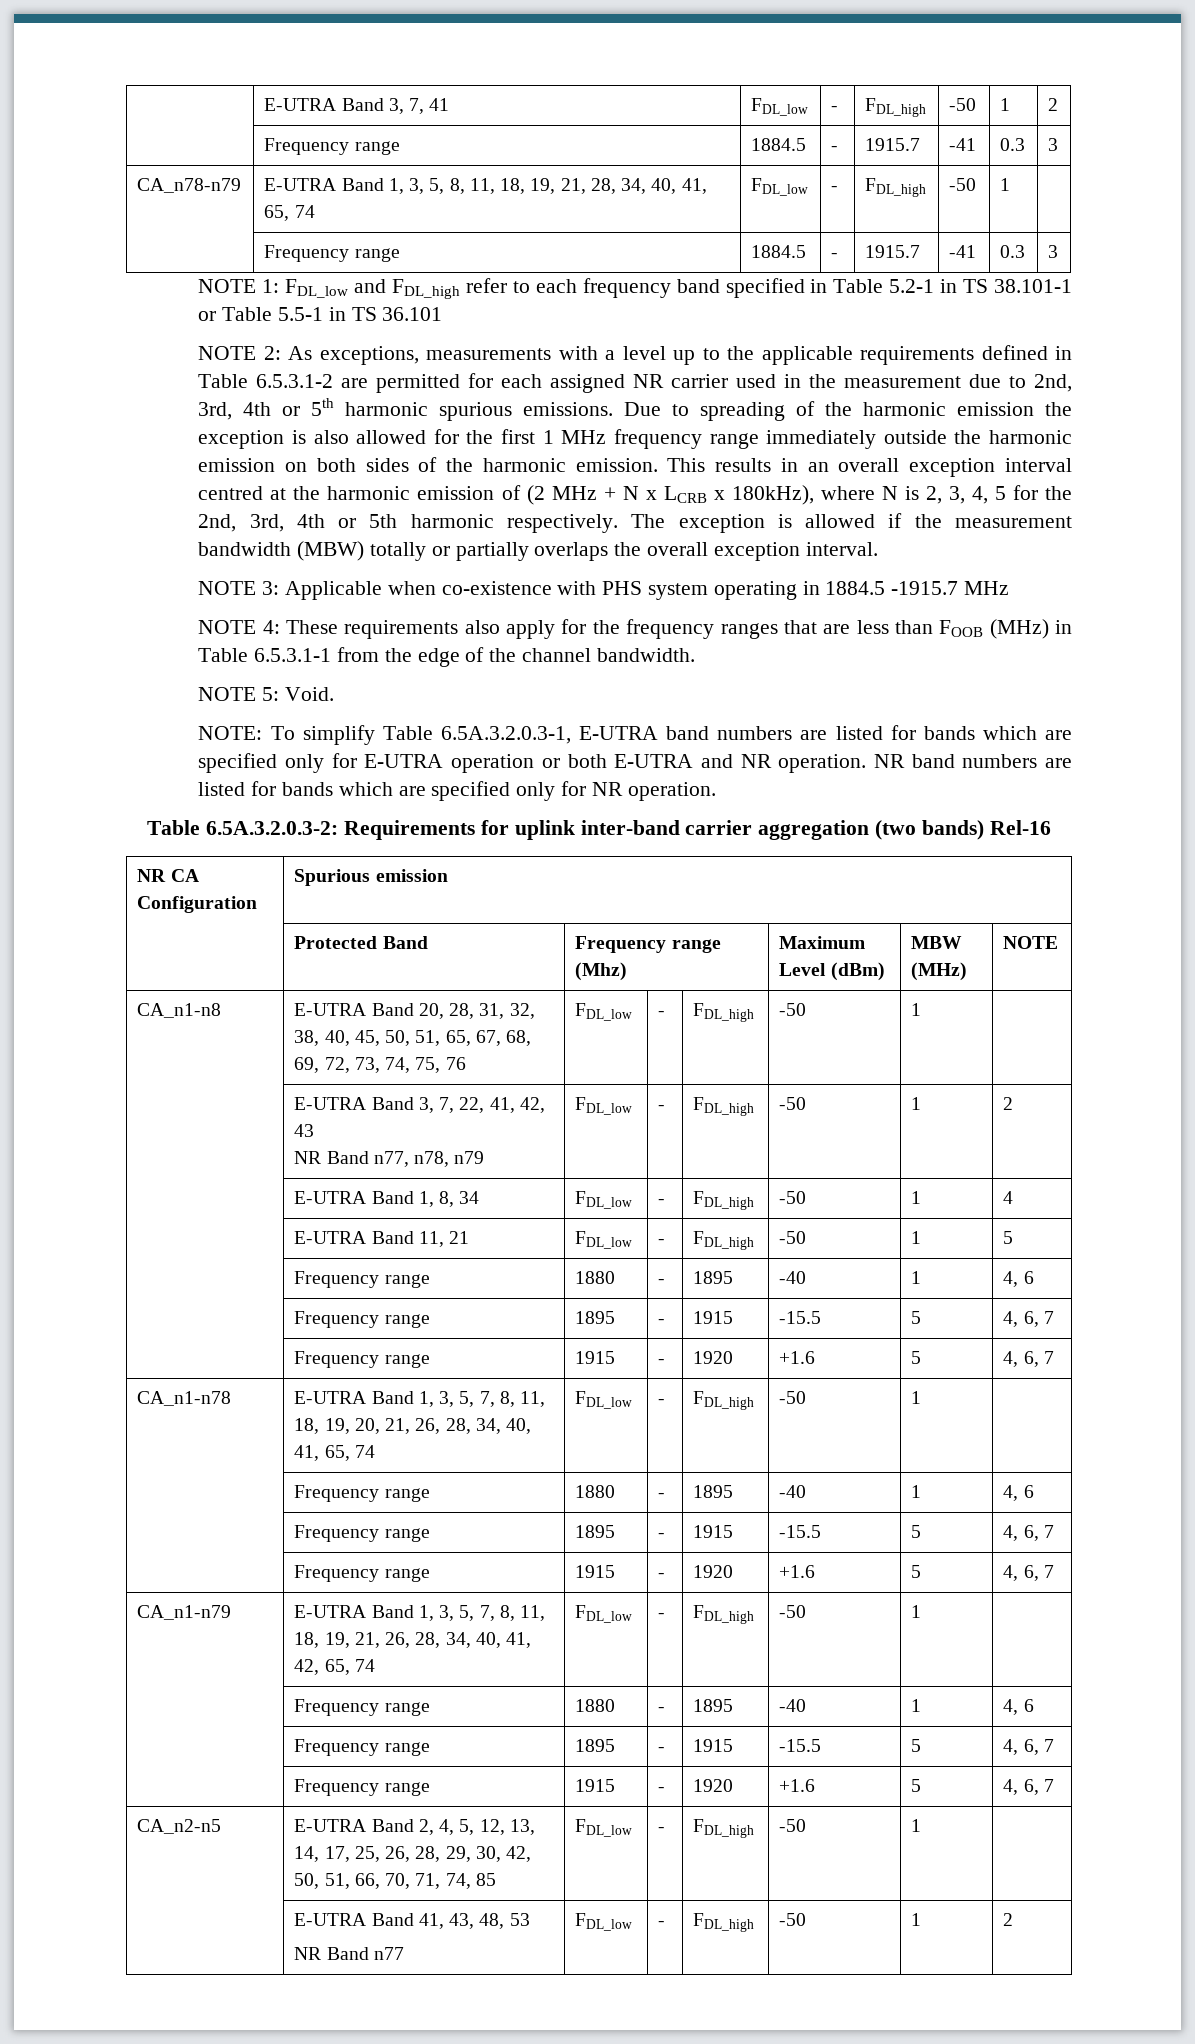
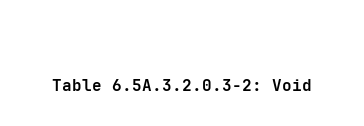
[264,98,450,114] [751,98,809,116] [831,106,839,111] [865,98,927,117] [949,98,977,111] [1000,98,1011,111] [1048,98,1059,111] [264,138,400,155] [751,138,807,151] [831,146,839,151] [865,138,921,151] [949,138,977,151] [1000,138,1026,151] [1048,138,1059,151] [137,178,242,193] [264,178,707,194] [264,205,315,221] [751,178,809,196] [831,186,839,191] [865,178,927,197] [949,178,977,191] [1000,178,1011,191] [264,245,400,262] [751,245,807,258] [831,253,839,258] [865,245,921,258] [949,245,977,258] [1000,245,1026,258] [1048,245,1059,258] [198,278,1072,299] [198,307,443,321] [198,345,1072,365] [198,373,1073,393] [198,398,1072,421] [198,429,1072,449] [198,457,1073,477] [198,485,1072,505] [198,513,1073,533] [198,541,878,561] [198,581,1010,600] [198,619,1072,639] [198,647,695,667] [198,687,334,701] [198,725,1072,745] [198,753,1073,773] [198,781,716,801] [147,820,1051,840] [137,869,199,882] [137,896,258,913] [294,869,448,886] [294,936,428,949] [575,936,721,953] [575,962,628,981] [779,936,866,949] [779,962,885,981] [911,936,963,949] [911,962,968,981] [1003,936,1059,949] [137,1003,222,1018] [294,1003,535,1019] [294,1030,532,1046] [294,1057,466,1073] [575,1003,633,1021] [658,1011,666,1016] [693,1003,755,1022] [779,1003,807,1016] [911,1003,922,1016] [294,1097,545,1113] [294,1124,315,1137] [294,1151,485,1167] [575,1097,633,1115] [658,1105,666,1110] [693,1097,755,1116] [779,1097,807,1110] [911,1097,922,1110] [1003,1097,1014,1110] [294,1191,480,1207] [575,1191,633,1209] [658,1199,666,1204] [693,1191,755,1210] [779,1191,807,1204] [911,1191,922,1204] [1003,1191,1014,1204] [294,1231,470,1247] [575,1231,633,1249] [658,1239,666,1244] [693,1231,755,1250] [779,1231,807,1244] [911,1231,922,1244] [1003,1231,1014,1244] [294,1271,430,1288] [575,1271,616,1284] [658,1279,666,1284] [693,1271,734,1284] [779,1271,807,1284] [911,1271,922,1284] [1003,1271,1034,1287] [294,1311,430,1328] [575,1311,616,1324] [658,1319,666,1324] [693,1311,734,1324] [779,1311,822,1324] [911,1311,922,1324] [1003,1311,1054,1327] [294,1351,430,1368] [575,1351,616,1364] [658,1359,666,1364] [693,1351,734,1364] [779,1351,816,1364] [911,1351,922,1364] [1003,1351,1054,1367] [137,1391,232,1406] [294,1391,546,1407] [294,1418,532,1434] [294,1445,375,1461] [575,1391,633,1409] [658,1399,666,1404] [693,1391,755,1410] [779,1391,807,1404] [911,1391,922,1404] [294,1485,430,1502] [575,1485,616,1498] [658,1493,666,1498] [693,1485,734,1498] [779,1485,807,1498] [911,1485,922,1498] [1003,1485,1034,1501] [294,1525,430,1542] [575,1525,616,1538] [658,1533,666,1538] [693,1525,734,1538] [779,1525,822,1538] [911,1525,922,1538] [1003,1525,1054,1541] [294,1565,430,1582] [575,1565,616,1578] [658,1573,666,1578] [693,1565,734,1578] [779,1565,816,1578] [911,1565,922,1578] [1003,1565,1054,1581] [137,1605,232,1620] [294,1605,546,1621] [294,1632,532,1648] [294,1659,375,1675] [575,1605,633,1623] [658,1613,666,1618] [693,1605,755,1624] [779,1605,807,1618] [911,1605,922,1618] [294,1699,430,1716] [575,1699,616,1712] [658,1707,666,1712] [693,1699,734,1712] [779,1699,807,1712] [911,1699,922,1712] [1003,1699,1034,1715] [294,1739,430,1756] [575,1739,616,1752] [658,1747,666,1752] [693,1739,734,1752] [779,1739,822,1752] [911,1739,922,1752] [1003,1739,1054,1755] [294,1779,430,1796] [575,1779,616,1792] [658,1787,666,1792] [693,1779,734,1792] [779,1779,816,1792] [911,1779,922,1792] [1003,1779,1054,1795] [137,1819,222,1834] [294,1819,535,1835] [294,1846,532,1862] [294,1873,496,1889] [575,1819,633,1837] [658,1827,666,1832] [693,1819,755,1838] [779,1819,807,1832] [911,1819,922,1832] [294,1913,530,1929] [294,1947,404,1960] [575,1913,633,1931] [658,1921,666,1926] [693,1913,755,1932] [779,1913,807,1926] [911,1913,922,1926] [1003,1913,1014,1926] | E-UTRA Band 3, 7, 41 | FDL_low | - | FDL_high | -50 | 1 | 2 // | Frequency range | 1884.5 | - | 1915.7 | -41 | 0.3 | 3 // CA_n78-n79 | E-UTRA Band 1, 3, 5, 8, 11, 18, 19, 21, 28, 34, 40, 41, 65, 74 | FDL_low | - | FDL_high | -50 | 1 | // | Frequency range | 1884.5 | - | 1915.7 | -41 | 0.3 | 3 // NOTE 1: FDL_low and FDL_high refer to each frequency band specified in Table 5.2-1 in TS 38.101-1 or Table 5.5-1 in TS 36.101 // NOTE 2: As exceptions, measurements with a level up to the applicable requirements defined in Table 6.5.3.1-2 are permitted for each assigned NR carrier used in the measurement due to 2nd, 3rd, 4th or 5th harmonic spurious emissions. Due to spreading of the harmonic emission the exception is also allowed for the first 1 MHz frequency range immediately outside the harmonic emission on both sides of the harmonic emission. This results in an overall exception interval centred at the harmonic emission of (2 MHz + N x LCRB x 180kHz), where N is 2, 3, 4, 5 for the 2nd, 3rd, 4th or 5th harmonic respectively. The exception is allowed if the measurement bandwidth (MBW) totally or partially overlaps the overall exception interval. // NOTE 3: Applicable when co-existence with PHS system operating in 1884.5 -1915.7 MHz // NOTE 4: These requirements also apply for the frequency ranges that are less than FOOB (MHz) in Table 6.5.3.1-1 from the edge of the channel bandwidth. // NOTE 5: Void. // NOTE: To simplify Table 6.5A.3.2.0.3-1, E-UTRA band numbers are listed for bands which are specified only for E-UTRA operation or both E-UTRA and NR operation. NR band numbers are listed for bands which are specified only for NR operation. // Table 6.5A.3.2.0.3-2: Requirements for uplink inter-band carrier aggregation (two bands) Rel-16 // NR CA Configuration | Spurious emission // | Protected Band | Frequency range (Mhz) | Maximum Level (dBm) | MBW (MHz) | NOTE // CA_n1-n8 | E-UTRA Band 20, 28, 31, 32, 38, 40, 45, 50, 51, 65, 67, 68, 69, 72, 73, 74, 75, 76 | FDL_low | - | FDL_high | -50 | 1 | // | E-UTRA Band 3, 7, 22, 41, 42, 43 // NR Band n77, n78, n79 | FDL_low | - | FDL_high | -50 | 1 | 2 // | E-UTRA Band 1, 8, 34 | FDL_low | - | FDL_high | -50 | 1 | 4 // | E-UTRA Band 11, 21 | FDL_low | - | FDL_high | -50 | 1 | 5 // | Frequency range | 1880 | - | 1895 | -40 | 1 | 4, 6 // | Frequency range | 1895 | - | 1915 | -15.5 | 5 | 4, 6, 7 // | Frequency range | 1915 | - | 1920 | +1.6 | 5 | 4, 6, 7 // CA_n1-n78 | E-UTRA Band 1, 3, 5, 7, 8, 11, 18, 19, 20, 21, 26, 28, 34, 40, 41, 65, 74 | FDL_low | - | FDL_high | -50 | 1 | // | Frequency range | 1880 | - | 1895 | -40 | 1 | 4, 6 // | Frequency range | 1895 | - | 1915 | -15.5 | 5 | 4, 6, 7 // | Frequency range | 1915 | - | 1920 | +1.6 | 5 | 4, 6, 7 // CA_n1-n79 | E-UTRA Band 1, 3, 5, 7, 8, 11, 18, 19, 21, 26, 28, 34, 40, 41, 42, 65, 74 | FDL_low | - | FDL_high | -50 | 1 | // | Frequency range | 1880 | - | 1895 | -40 | 1 | 4, 6 // | Frequency range | 1895 | - | 1915 | -15.5 | 5 | 4, 6, 7 // | Frequency range | 1915 | - | 1920 | +1.6 | 5 | 4, 6, 7 // CA_n2-n5 | E-UTRA Band 2, 4, 5, 12, 13, 14, 17, 25, 26, 28, 29, 30, 42, 50, 51, 66, 70, 71, 74, 85 | FDL_low | - | FDL_high | -50 | 1 | // | E-UTRA Band 41, 43, 48, 53 // NR Band n77 | FDL_low | - | FDL_high | -50 | 1 | 2 -> [52,79,312,91] Table 6.5A.3.2.0.3-2: Void

